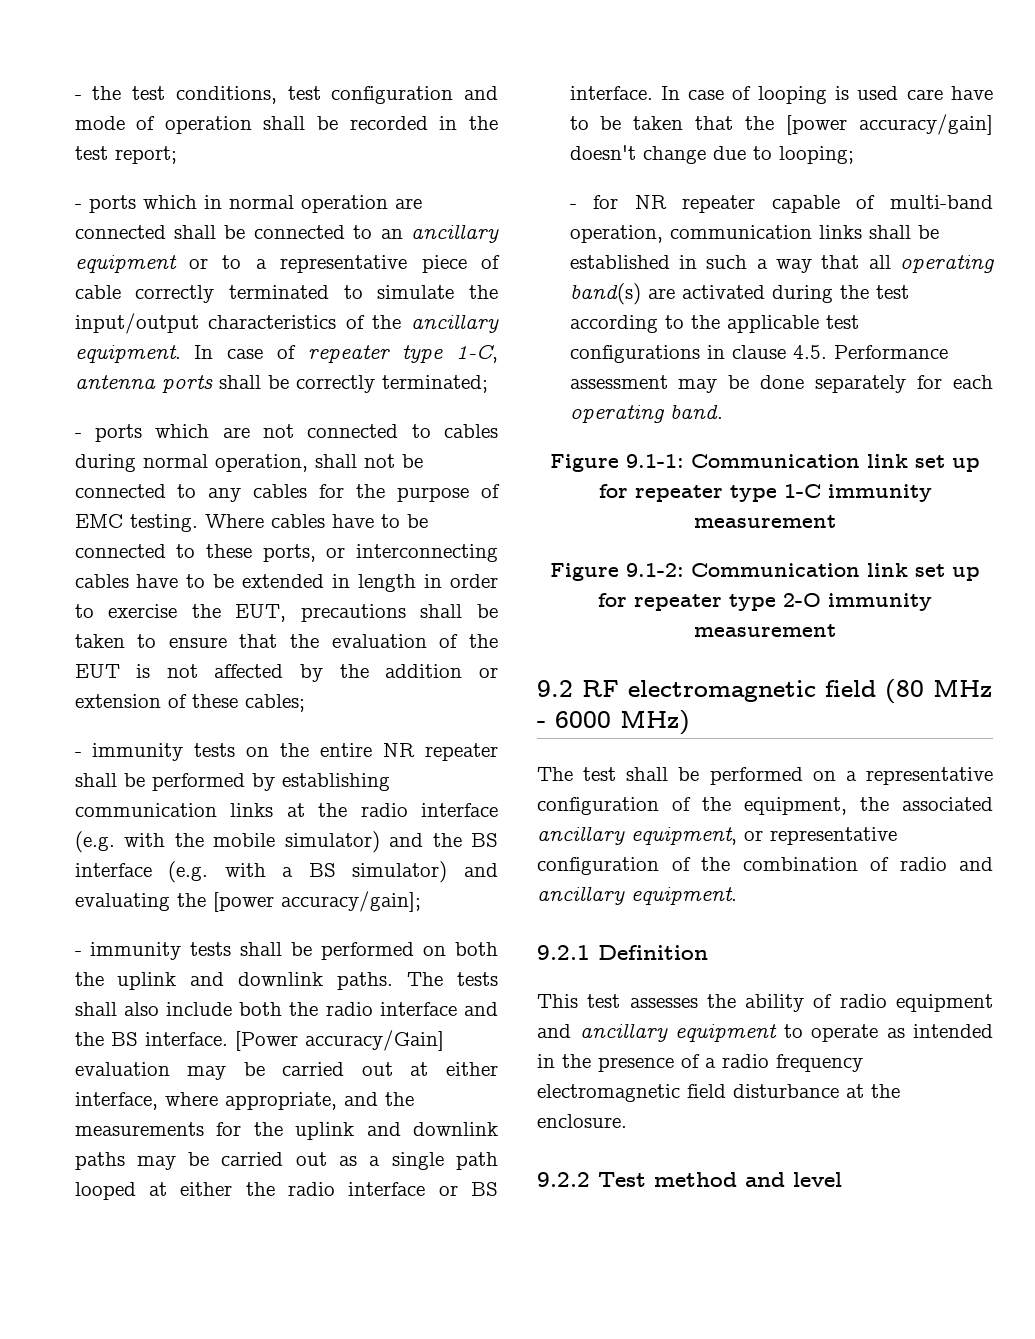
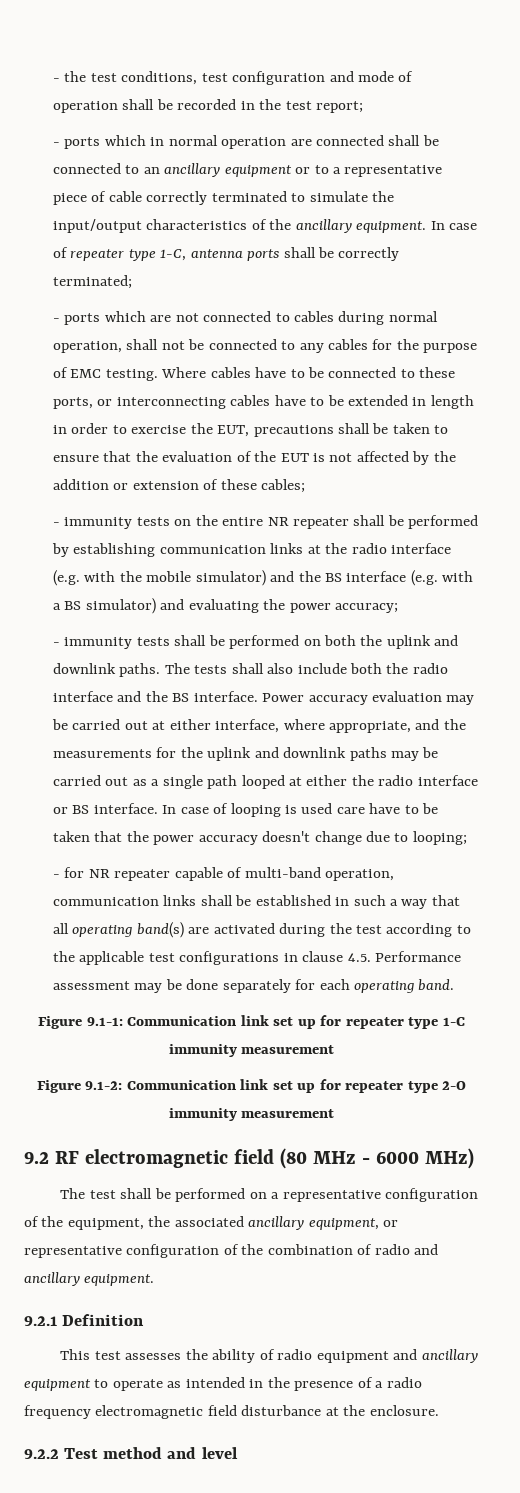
[212,891,421,912] [power accuracy/gain]; -> [289,603,398,613] power accuracy;
[234,1030,444,1051] [Power accuracy/Gain] -> [262,693,368,705] Power accuracy
[786,114,993,135] [power accuracy/gain] -> [153,835,258,845] power accuracy

